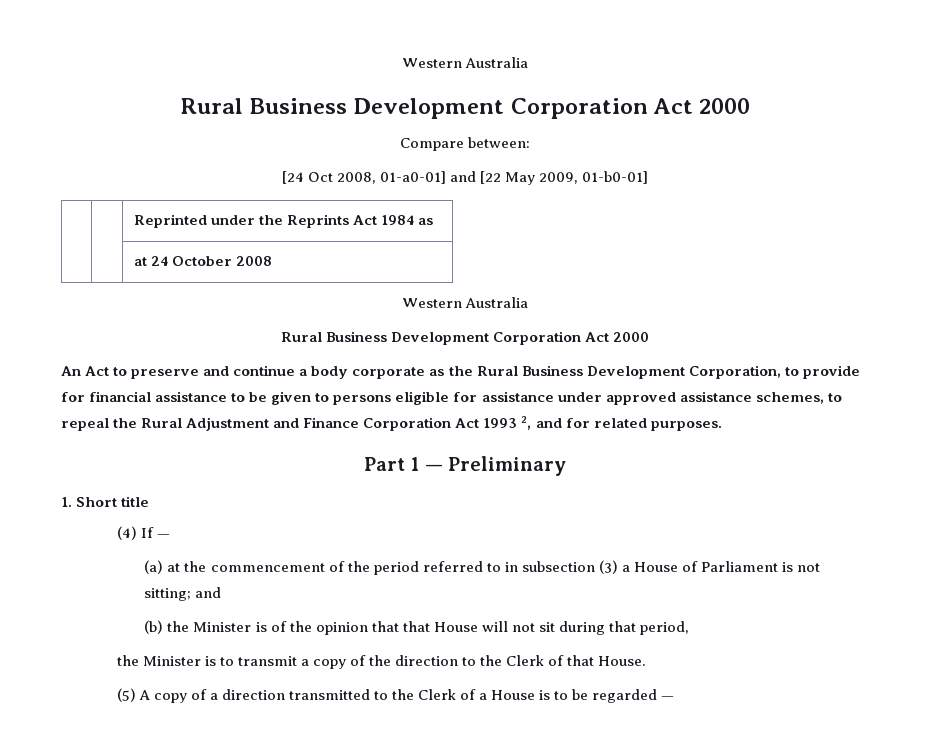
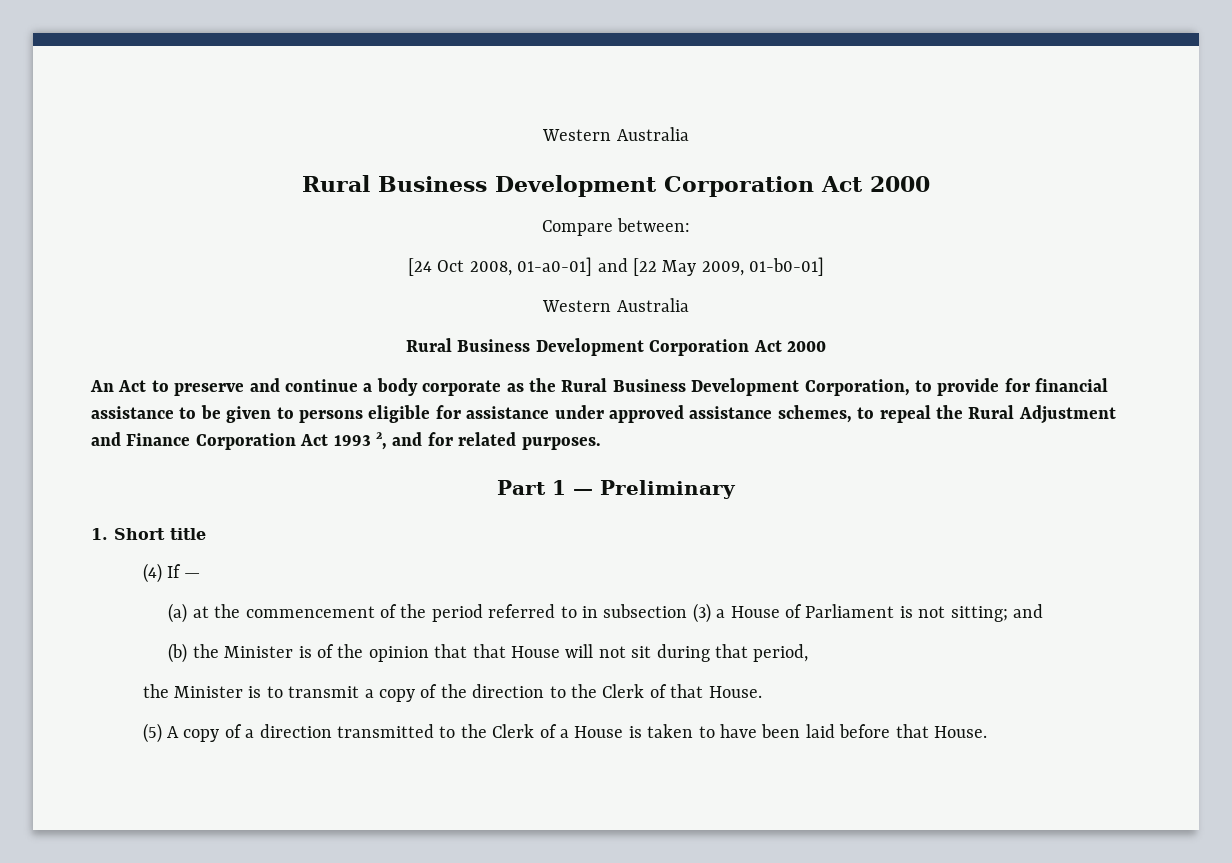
[133,214,433,228] [133,256,272,266] // | | Reprinted under the Reprints Act 1984 as // | | at 24 October 2008 -> (825, 266) none
[554,689,675,703] to be regarded — -> [647,724,987,738] taken to have been laid before that House.

